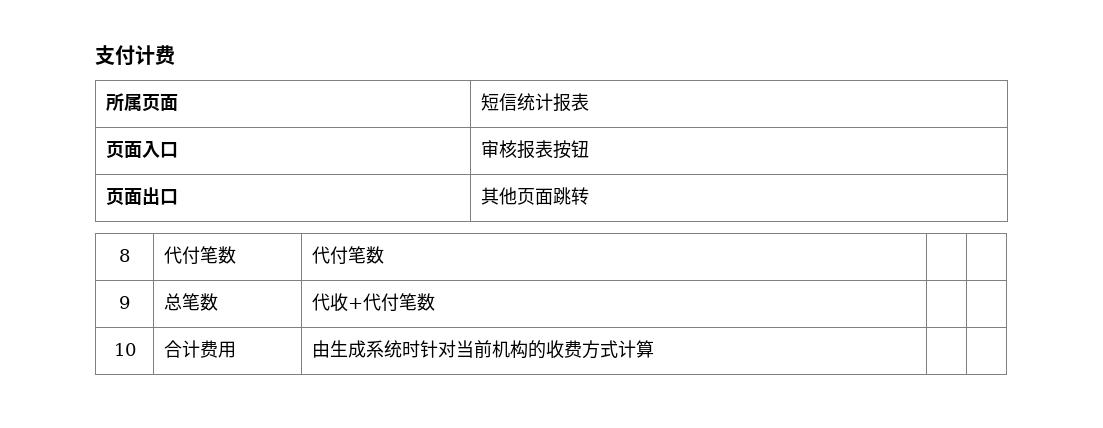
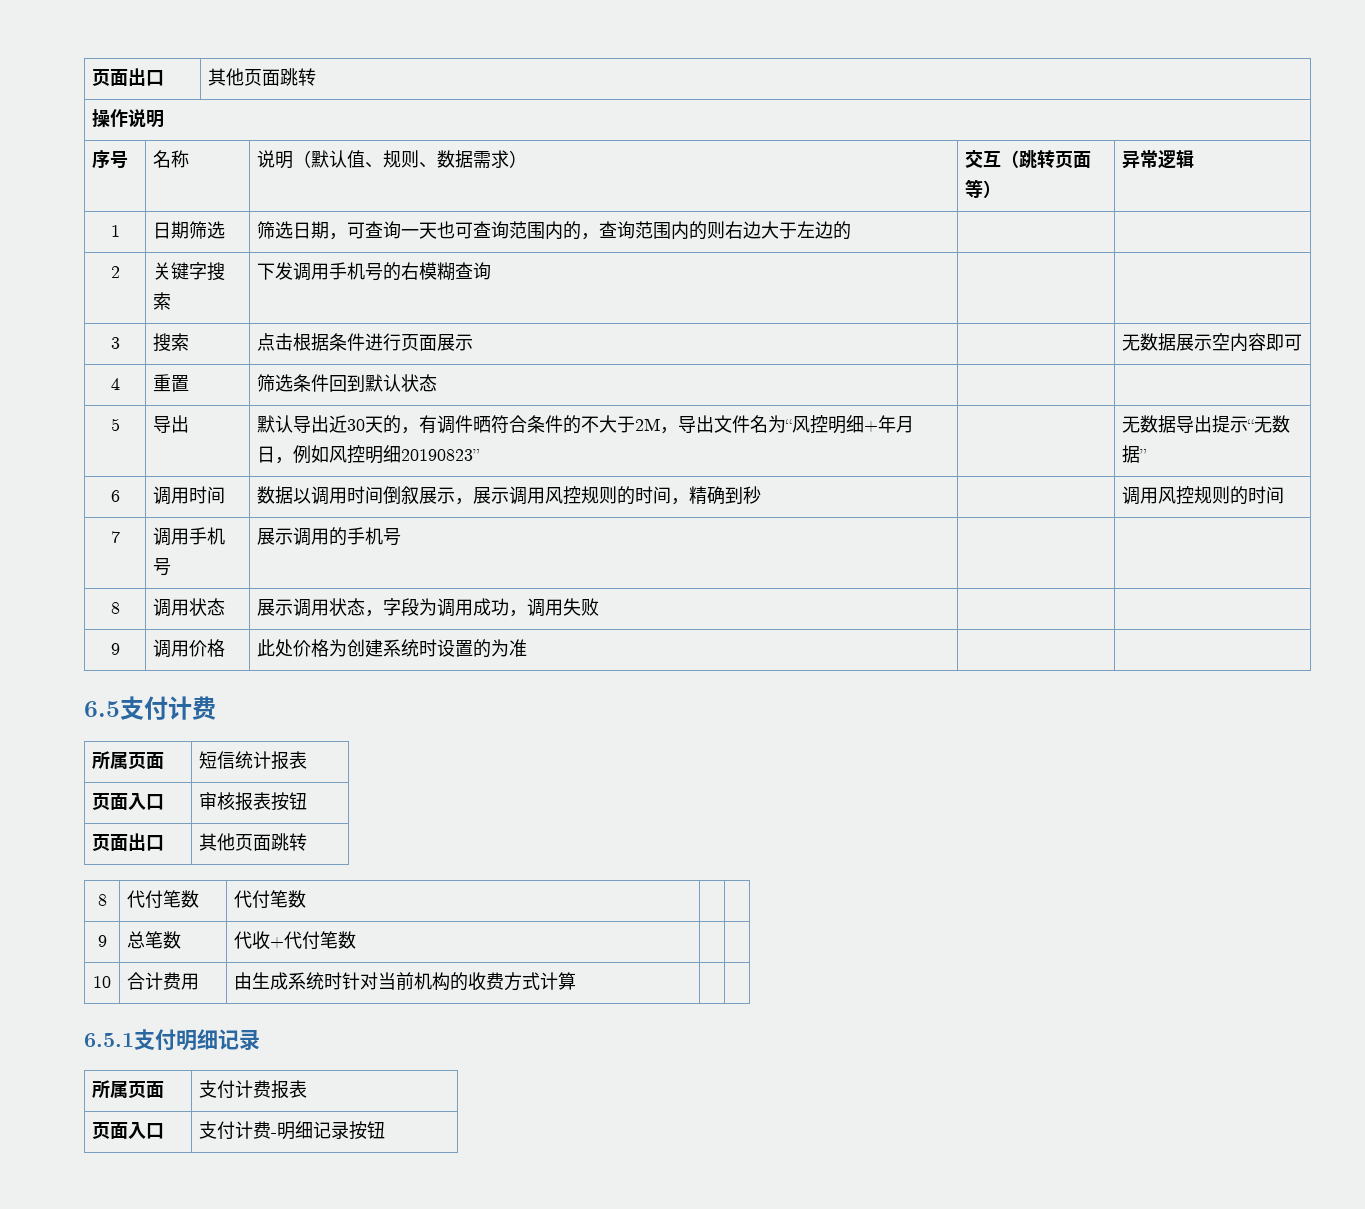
(95, 55) none -> [92,68,165,86] [208,68,317,86] [92,109,165,128] [92,150,129,169] [153,150,190,168] [257,150,528,169] [965,150,1092,169] [965,179,1002,198] [1122,150,1195,169] [110,225,120,237] [153,221,226,239] [257,221,852,240] [110,266,120,278] [153,262,226,281] [153,292,172,310] [257,262,492,281] [110,337,120,349] [153,333,190,352] [257,333,474,351] [1122,333,1303,352] [110,378,120,390] [153,374,190,392] [257,374,438,392] [110,418,120,431] [153,415,190,433] [257,415,915,434] [257,445,481,464] [1122,415,1291,433] [1122,445,1148,463] [110,490,120,502] [153,486,226,505] [257,486,762,505] [1122,486,1285,505] [110,531,120,543] [153,527,226,546] [153,558,172,576] [257,527,402,546] [110,602,120,614] [153,598,226,617] [257,598,600,617] [110,643,120,655] [153,639,226,658] [257,639,528,658] [84,701,120,717] 页面出口 | 其他页面跳转 // 操作说明 // 序号 | 名称 | 说明（默认值、规则、数据需求） | 交互（跳转页面等） | 异常逻辑 // 1 | 日期筛选 | 筛选日期，可查询一天也可查询范围内的，查询范围内的则右边大于左边的 | | // 2 | 关键字搜索 | 下发调用手机号的右模糊查询 | | // 3 | 搜索 | 点击根据条件进行页面展示 | | 无数据展示空内容即可 // 4 | 重置 | 筛选条件回到默认状态 | | // 5 | 导出 | 默认导出近30天的，有调件晒符合条件的不大于2M，导出文件名为“风控明细+年月日，例如风控明细20190823” | | 无数据导出提示“无数据” // 6 | 调用时间 | 数据以调用时间倒叙展示，展示调用风控规则的时间，精确到秒 | | 调用风控规则的时间 // 7 | 调用手机号 | 展示调用的手机号 | | // 8 | 调用状态 | 展示调用状态，字段为调用成功，调用失败 | | // 9 | 调用价格 | 此处价格为创建系统时设置的为准 | | // 6.5
(654, 349) none -> [84,1029,260,1051] [92,1080,165,1098] [199,1080,308,1099] [92,1122,165,1139] [199,1121,386,1140] // 6.5.1支付明细记录 // 所属页面 | 支付计费报表 // 页面入口 | 支付计费-明细记录按钮

